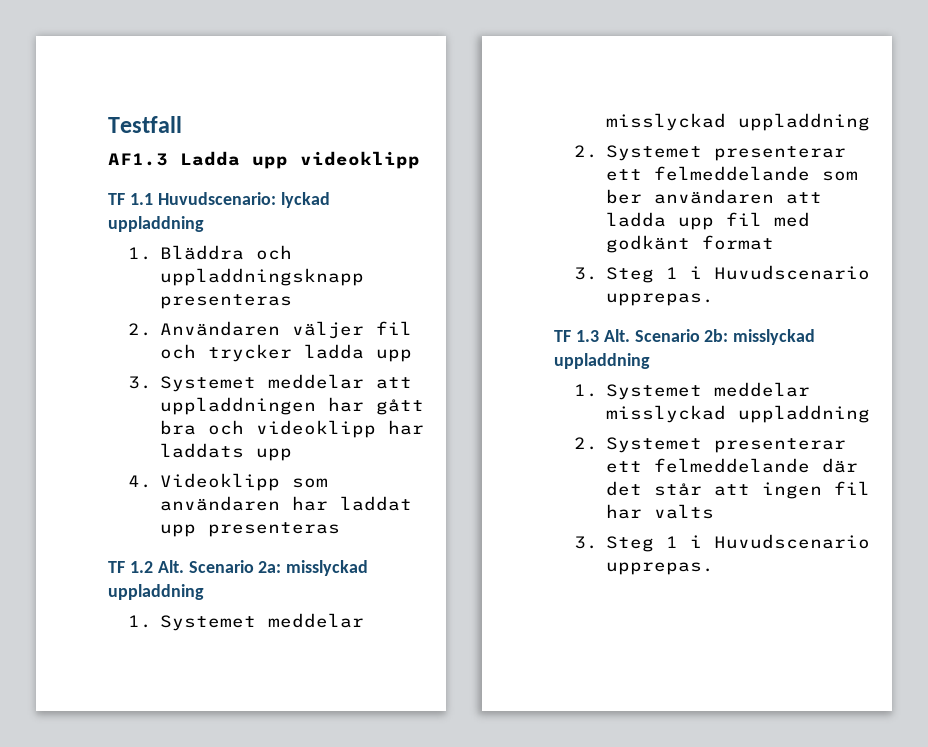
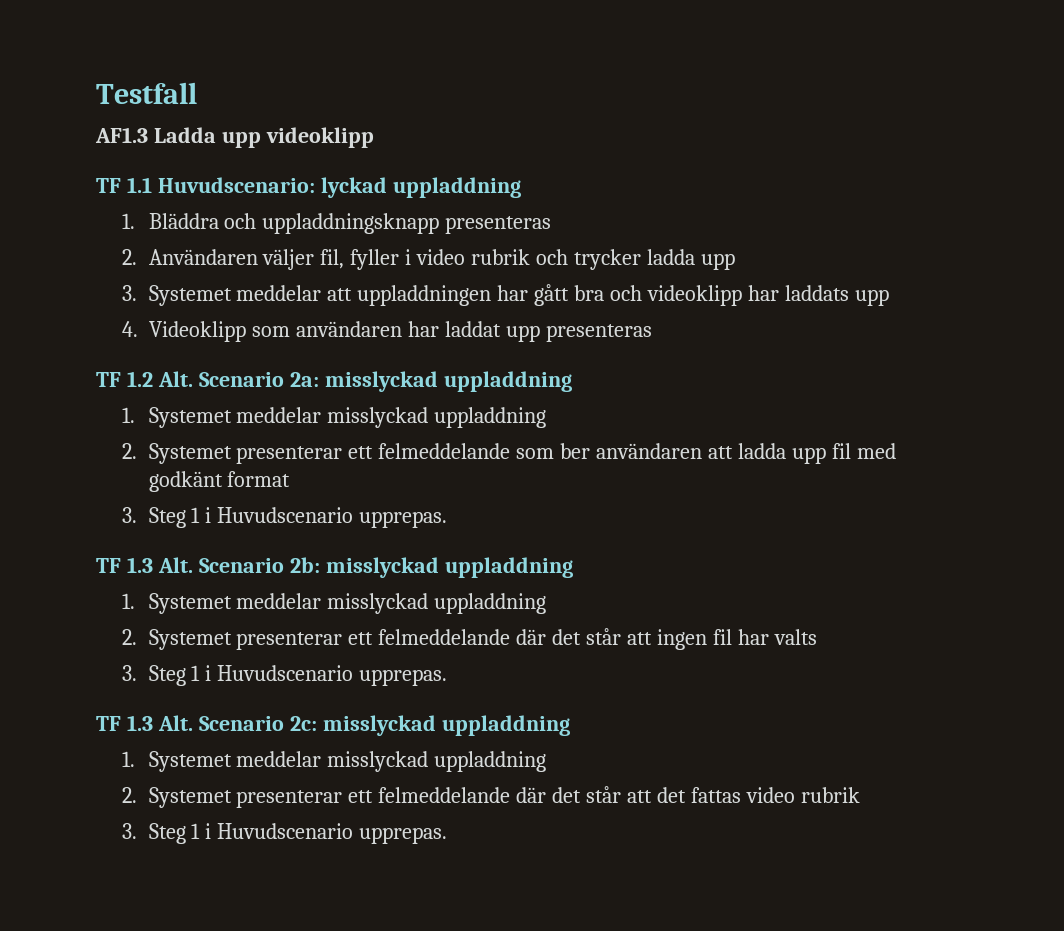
[375,321,412,335] fil -> [320,249,531,270] fil, fyller i video rubrik
(714, 568) none -> [96,715,570,736] [122,751,547,772] [122,786,860,808] [122,823,448,844] // TF 1.3 Alt. Scenario 2c: misslyckad uppladdning // 1. Systemet meddelar misslyckad uppladdning // 2. Systemet presenterar ett felmeddelande där det står att det fattas video rubrik // 3. Steg 1 i Huvudscenario upprepas.

